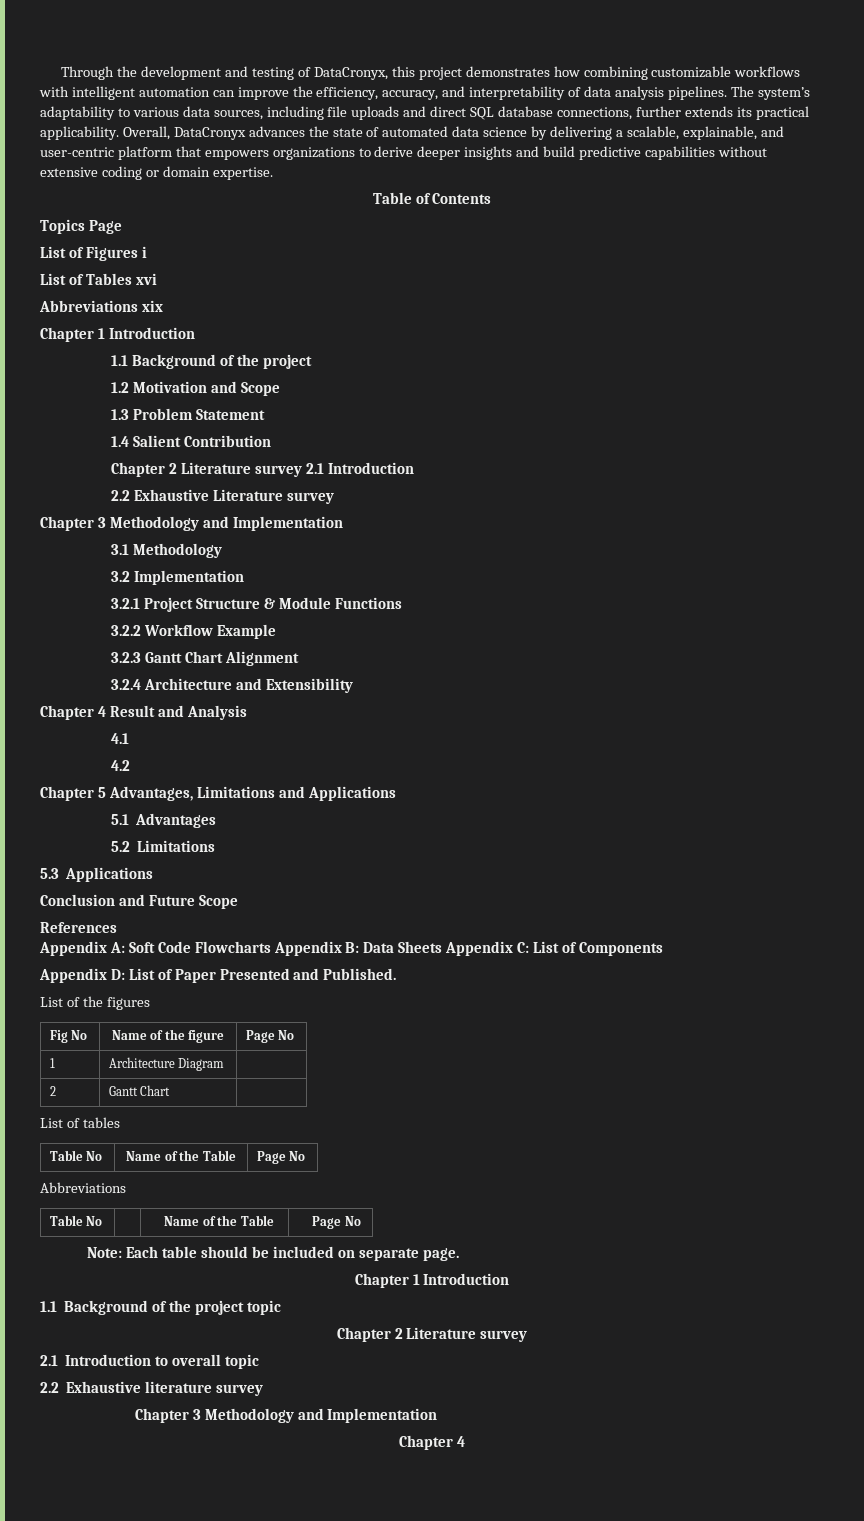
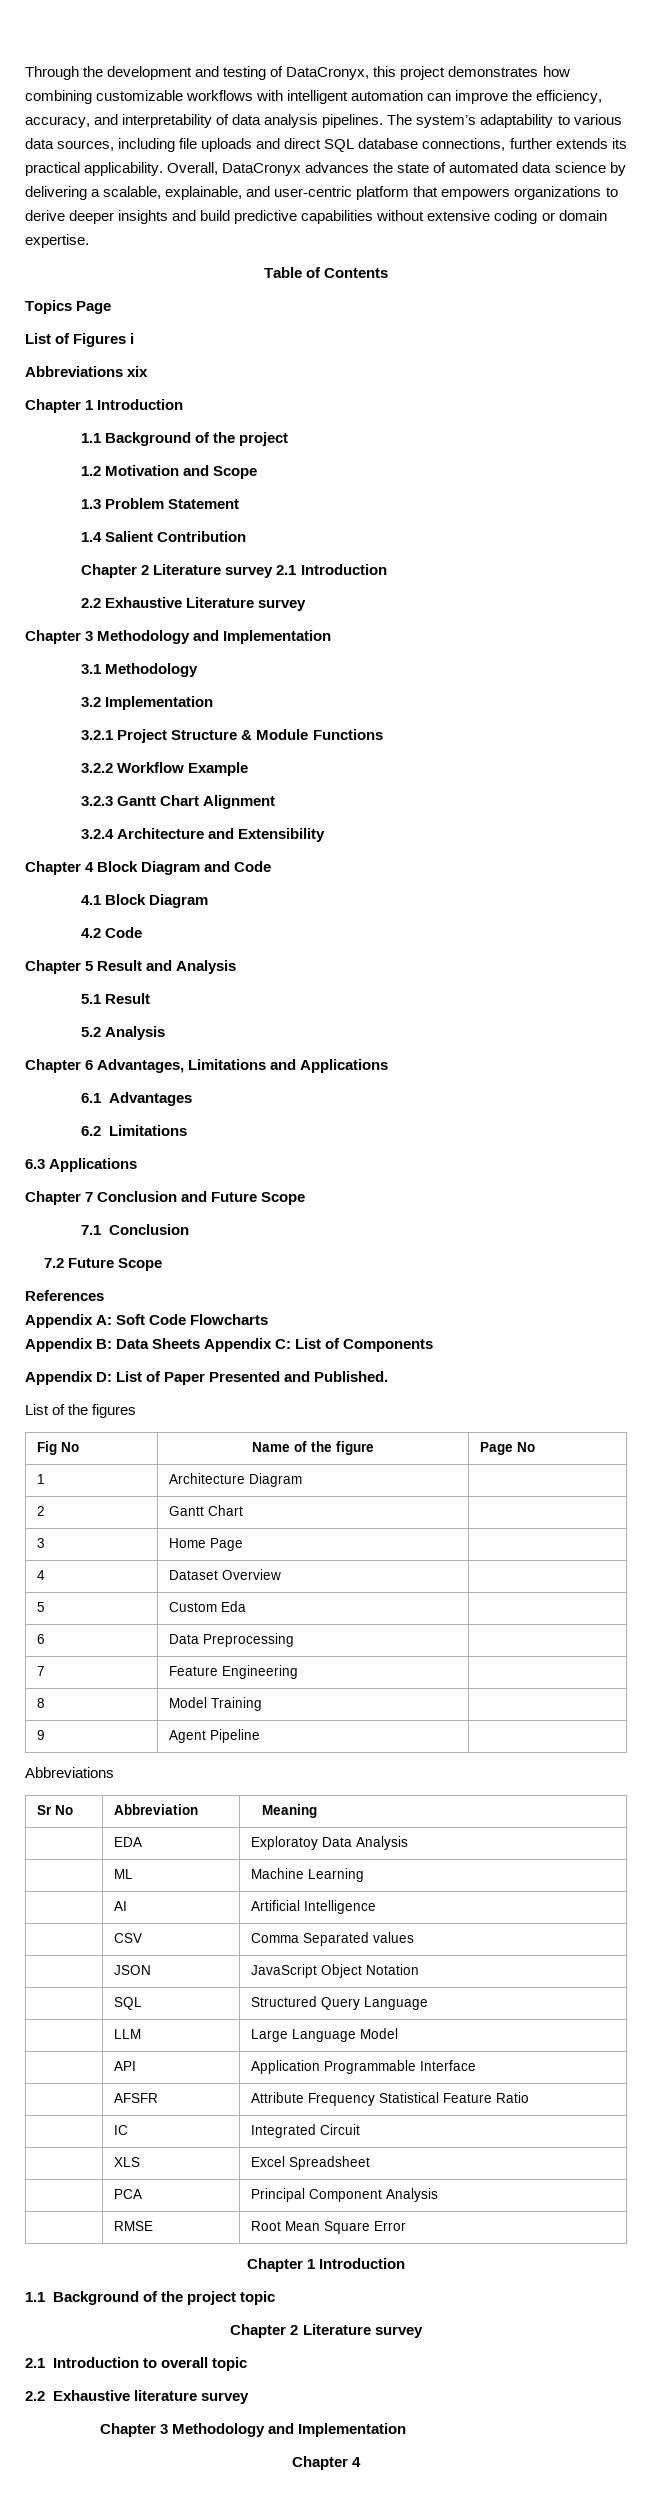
[40,273,157,285] // List of Tables xvi -> (135, 338) none
(106, 711) none -> [97,861,272,875] [81,894,209,908] [81,927,143,938] [25,960,94,974] Block Diagram and Code // 4.1 Block Diagram // 4.2 Code // Chapter 5
[111,733,130,744] [111,760,131,771] [40,786,106,801] 4.1 // 4.2 // Chapter 5 -> [81,993,151,1004] [81,1026,166,1040] [25,1059,94,1073] 5.1 Result // 5.2 Analysis // Chapter 6
[111,814,130,825] 5.1 -> [81,1093,102,1103] 6.1
[111,841,131,852] 5.2 -> [81,1126,102,1136] 6.2
[40,867,154,882] 5.3 Applications // -> [25,1158,138,1172] [25,1191,94,1205] 6.3 Applications // Chapter 7
(238, 902) none -> [81,1224,189,1235] [43,1258,162,1271] // 7.1 Conclusion // 7.2 Future Scope
(271, 947) none -> (269, 1319) //
[40,1117,120,1128] [49,1150,103,1161] [126,1150,236,1161] [256,1151,306,1164] // List of tables // Table No | Name of the Table | Page No -> [36,1538,45,1548] [168,1538,243,1551] [36,1570,45,1580] [168,1569,281,1580] [36,1602,45,1612] [168,1601,246,1612] [36,1634,45,1644] [168,1633,294,1647] [36,1666,45,1676] [168,1665,298,1679] [36,1698,45,1708] [168,1697,262,1711] [36,1730,45,1740] [168,1729,260,1743] // 3 | Home Page | // 4 | Dataset Overview | // 5 | Custom Eda | // 6 | Data Preprocessing | // 7 | Feature Engineering | // 8 | Model Training | // 9 | Agent Pipeline |
[49,1215,103,1226] [163,1215,274,1226] [311,1216,361,1229] [87,1246,459,1261] Table No | | Name of the Table | Page No // Note: Each table should be included on separate page. -> [36,1805,73,1815] [113,1804,198,1815] [261,1804,317,1818] [113,1837,142,1847] [250,1836,408,1850] [113,1869,133,1879] [250,1868,364,1882] [113,1901,127,1911] [250,1900,376,1914] [113,1933,142,1943] [250,1932,414,1946] [113,1965,151,1975] [250,1964,419,1978] [113,1997,142,2010] [250,1996,428,2010] [113,2029,141,2039] [250,2028,398,2042] [113,2061,136,2071] [250,2060,476,2074] [113,2093,158,2103] [250,2092,529,2106] [113,2125,128,2135] [250,2124,360,2138] [113,2157,140,2167] [250,2156,370,2170] [113,2189,142,2199] [250,2188,438,2202] [113,2221,153,2231] [250,2221,406,2234] Sr No | Abbreviation | Meaning // | EDA | Exploratoy Data Analysis // | ML | Machine Learning // | AI | Artificial Intelligence // | CSV | Comma Separated values // | JSON | JavaScript Object Notation // | SQL | Structured Query Language // | LLM | Large Language Model // | API | Application Programmable Interface // | AFSFR | Attribute Frequency Statistical Feature Ratio // | IC | Integrated Circuit // | XLS | Excel Spreadsheet // | PCA | Principal Component Analysis // | RMSE | Root Mean Square Error

